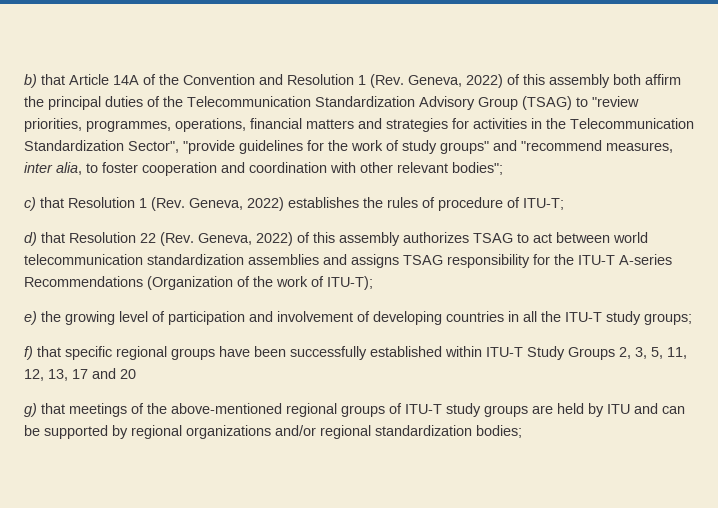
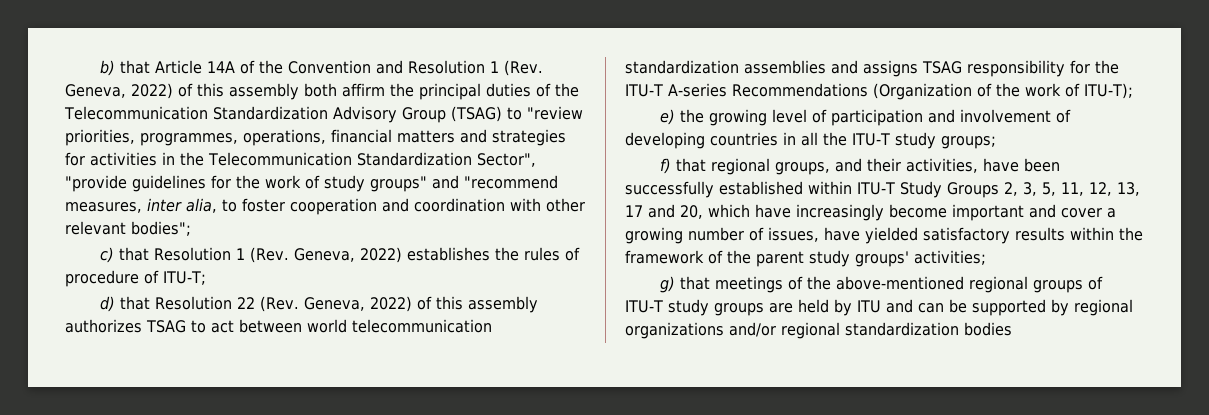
[65,346,215,360] specific regional groups -> [711,158,979,175] regional groups, and their activities,
[120,369,136,379] 20 -> [680,204,1116,221] [625,227,1143,244] [625,250,986,267] 20, which have increasingly become important and cover a growing number of issues, have yielded satisfactory results within the framework of the parent study groups' activities;
[476,425,522,438] bodies; -> [964,322,1012,336] bodies

